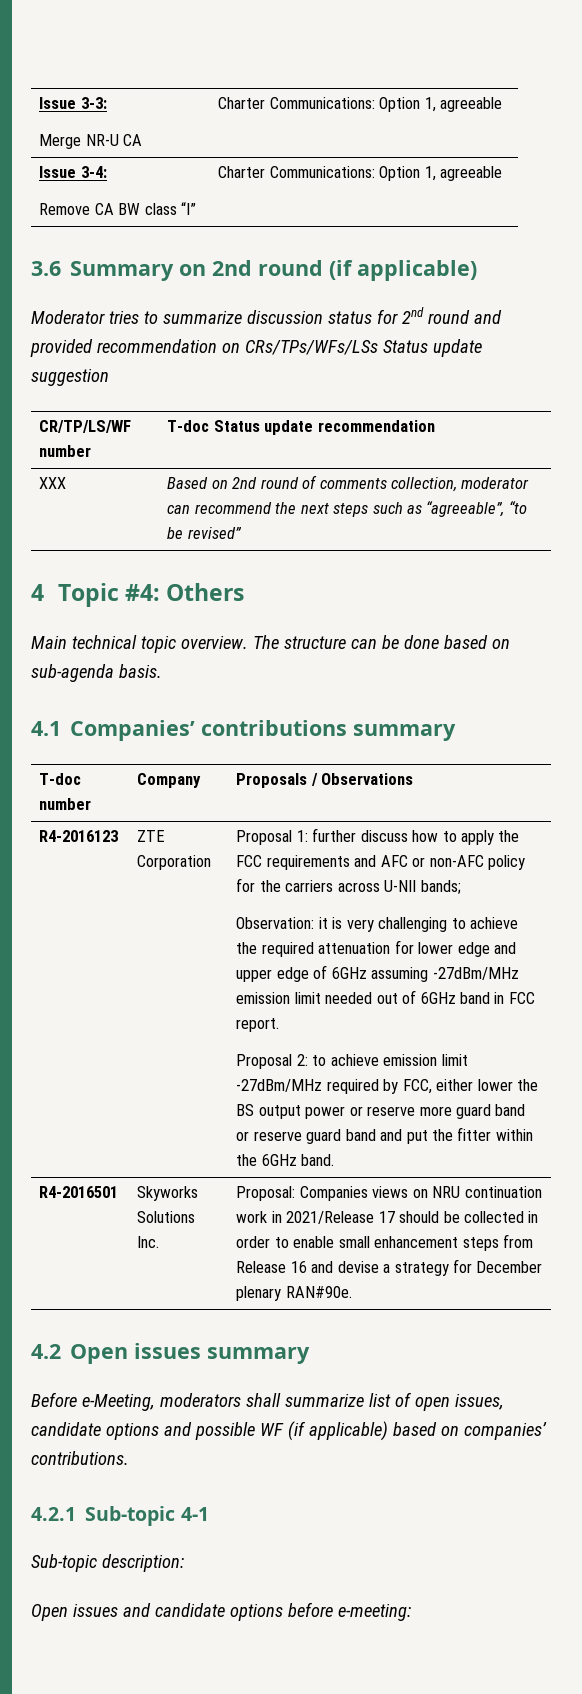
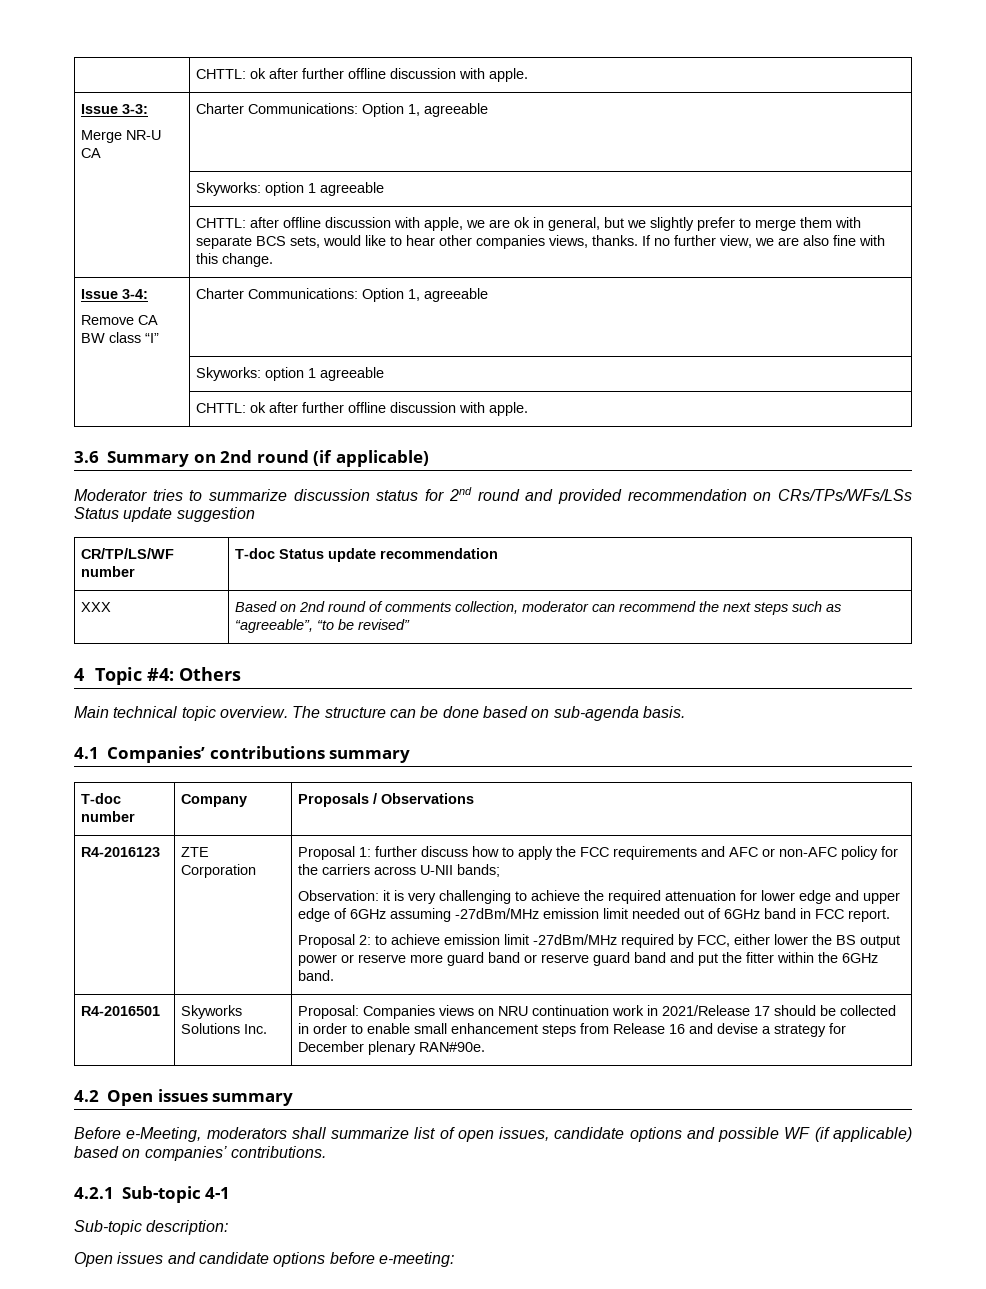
(39, 103) none -> [195,68,528,82] | CHTTL: ok after further offline discussion with apple. //
(503, 104) none -> [195,182,384,196] [195,217,861,231] [195,235,885,249] [195,253,273,267] // | Skyworks: option 1 agreeable // | CHTTL: after offline discussion with apple, we are ok in general, but we slightly prefer to merge them with separate BCS sets, would like to hear other companies views, thanks. If no further view, we are also fine with this change.
(503, 173) none -> [195,367,384,381] [195,402,528,416] // | Skyworks: option 1 agreeable // | CHTTL: ok after further offline discussion with apple.

